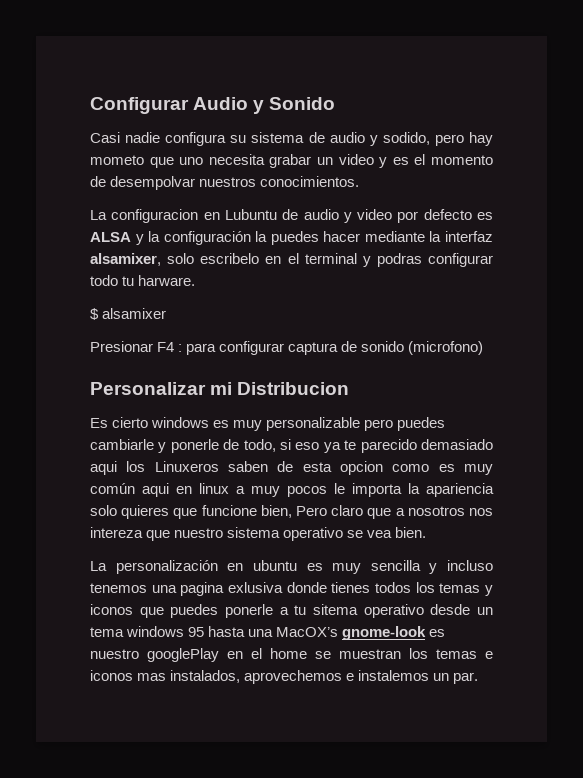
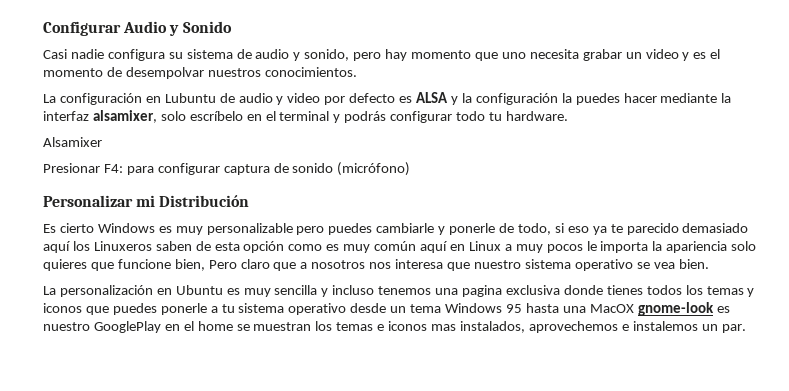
[382,132,430,145] sodido, -> [304,49,350,61] sonido,
[90,155,144,165] mometo -> [411,50,472,59] momento
[111,209,199,223] configuracion -> [59,93,142,105] configuración
[200,253,260,264] escribelo -> [189,111,243,121] escríbelo
[376,253,422,267] podras -> [344,111,387,123] podrás
[138,275,196,286] [90,308,167,320] harware. // $ alsamixer -> [505,111,568,121] [43,137,102,147] hardware. // Alsamixer
[157,342,183,352] F4 : -> [103,164,123,173] F4:
[408,341,484,355] (microfono) -> [337,162,411,176] (micrófono)
[237,382,350,395] Distribucion -> [159,195,250,207] Distribución
[151,417,210,428] windows -> [97,223,155,233] Windows
[90,461,117,475] aqui -> [43,241,70,253] aquí
[340,461,384,475] opcion -> [243,241,285,253] opción
[142,483,229,497] aqui en linux -> [420,241,501,253] aquí en Linux
[90,527,143,538] intereza -> [395,259,444,269] interesa
[252,560,297,571] ubuntu -> [175,285,223,295] Ubuntu
[228,582,283,593] exlusiva -> [505,285,560,295] exclusiva
[313,604,358,615] sitema -> [238,303,285,313] sistema
[126,626,185,637] windows -> [445,303,503,313] Windows
[276,627,339,637] MacOX’s -> [589,304,634,313] MacOX
[147,648,219,662] googlePlay -> [93,321,161,333] GooglePlay

